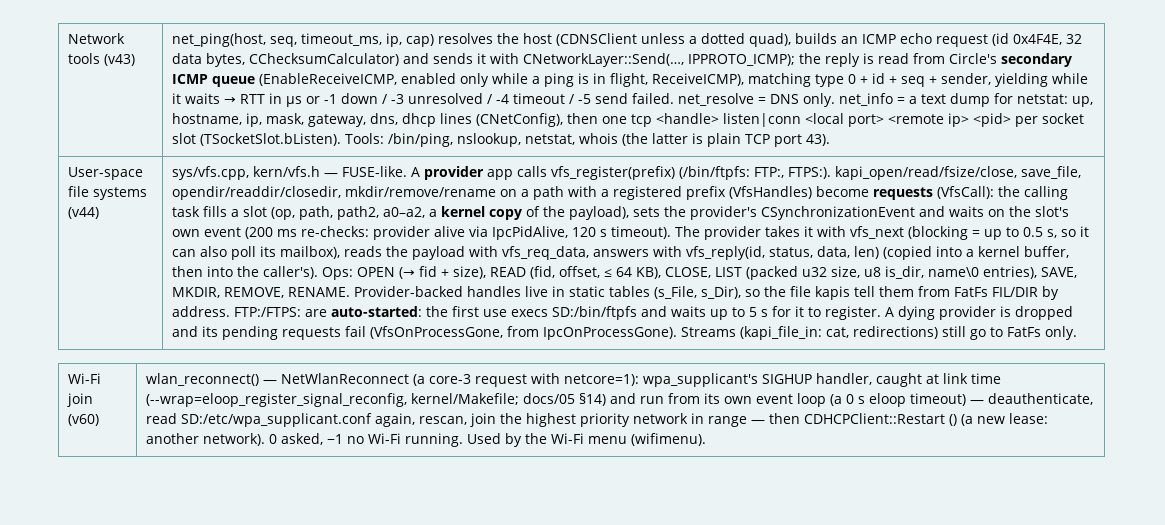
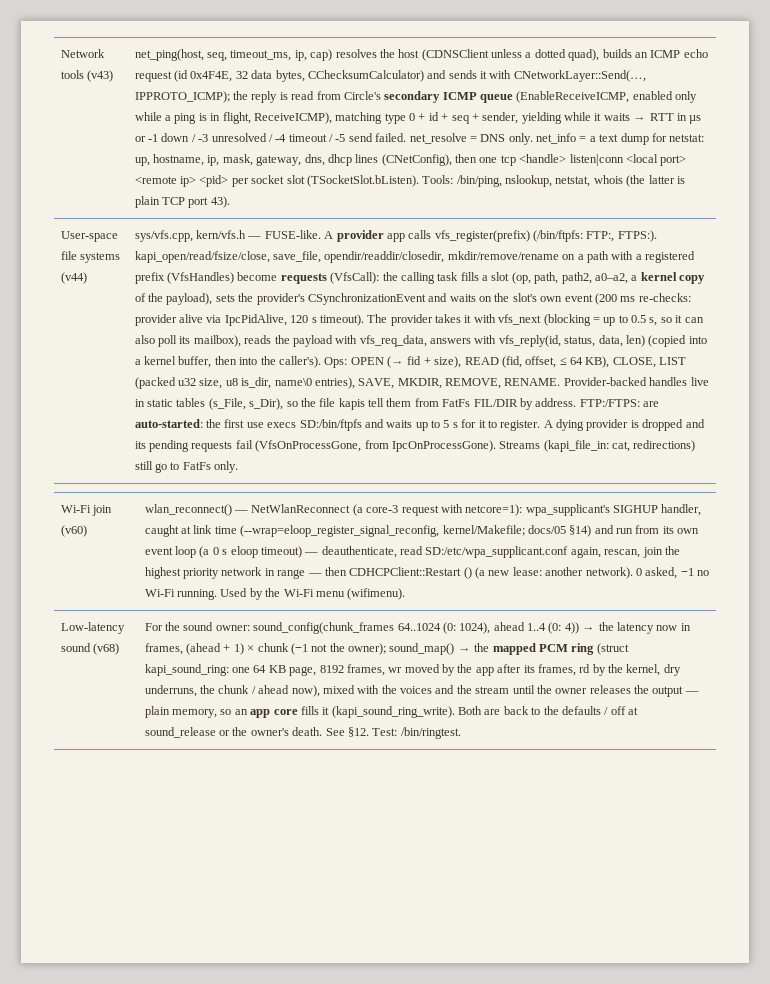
(707, 439) none -> [60,622,125,634] [60,643,120,655] [144,622,691,634] [144,643,629,655] [144,664,681,676] [144,685,699,697] [144,706,639,718] [144,727,461,739] // Low-latency sound (v68) | For the sound owner: sound_config(chunk_frames 64..1024 (0: 1024), ahead 1..4 (0: 4)) → the latency now in frames, (ahead + 1) × chunk (−1 not the owner); sound_map() → the mapped PCM ring (struct kapi_sound_ring: one 64 KB page, 8192 frames, wr moved by the app after its frames, rd by the kernel, dry underruns, the chunk / ahead now), mixed with the voices and the stream until the owner releases the output — plain memory, so an app core fills it (kapi_sound_ring_write). Both are back to the defaults / off at sound_release or the owner's death. See §12. Test: /bin/ringtest.

